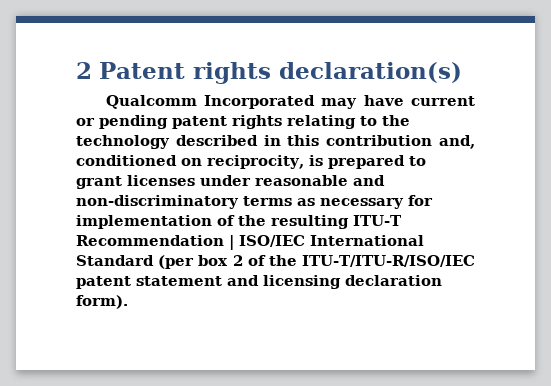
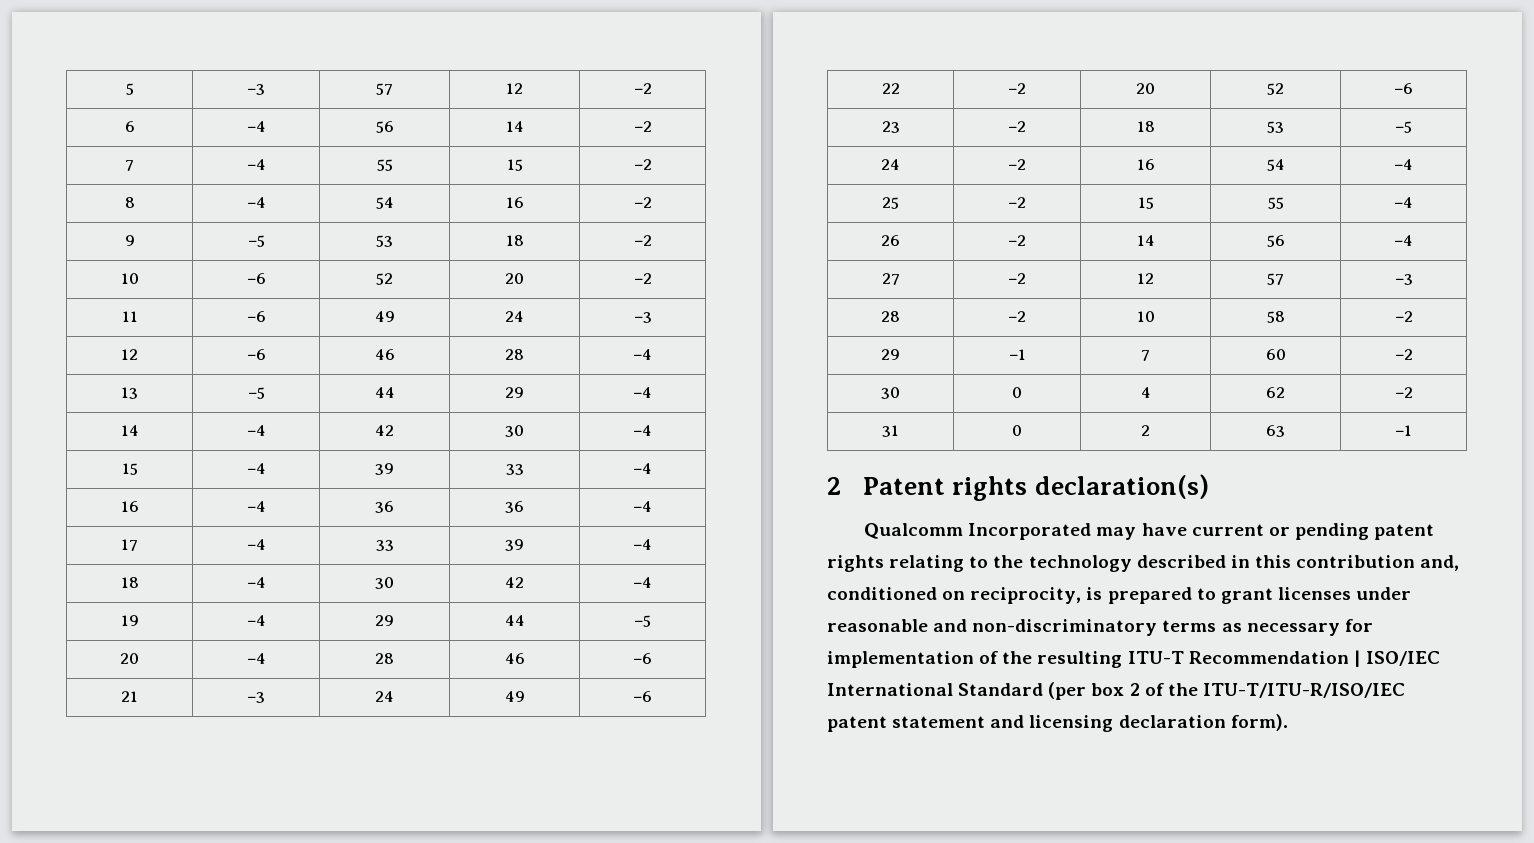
(76, 70) none -> [125,83,134,95] [247,84,265,95] [376,83,393,95] [506,83,523,94] [633,83,652,94] [124,121,135,132] [246,121,266,132] [375,121,394,133] [505,121,524,132] [633,121,652,132] [125,160,134,171] [246,159,266,170] [376,159,393,171] [506,159,523,171] [633,159,652,170] [124,197,135,208] [246,197,266,208] [375,197,394,209] [505,197,524,208] [633,197,652,208] [124,235,135,246] [247,235,265,247] [376,235,393,247] [505,235,524,246] [633,235,652,246] [120,273,139,284] [246,273,266,284] [376,273,393,285] [505,273,524,284] [633,273,652,284] [121,311,138,322] [246,311,266,322] [374,311,395,322] [505,311,524,322] [633,312,652,323] [121,349,138,360] [246,349,266,360] [374,349,395,360] [505,349,524,360] [633,349,652,360] [121,387,138,399] [247,387,265,399] [374,387,395,398] [505,387,524,398] [633,387,652,398] [120,425,139,436] [246,425,266,436] [375,425,394,436] [505,425,524,437] [633,425,652,436] [121,463,138,475] [246,463,266,474] [375,463,394,475] [505,464,524,475] [633,463,652,474] [120,501,139,512] [246,501,266,512] [375,501,394,513] [505,501,524,513] [633,501,652,512] [121,539,138,551] [246,539,266,550] [375,540,394,551] [505,539,524,551] [633,539,652,550] [120,577,139,588] [246,577,266,588] [375,577,394,589] [505,577,524,588] [633,577,652,588] [120,615,139,626] [246,615,266,626] [375,615,394,626] [504,615,525,626] [634,615,651,627] [120,653,139,664] [246,653,266,664] [375,653,394,664] [504,653,525,664] [633,653,652,664] [121,691,138,702] [247,692,265,703] [375,691,394,702] [504,691,525,702] [633,691,652,702] [881,83,900,94] [1008,83,1026,94] [1136,83,1155,94] [1267,83,1284,95] [1394,83,1413,94] [881,121,900,133] [1008,121,1026,132] [1136,121,1155,132] [1267,121,1284,133] [1395,121,1412,133] [881,159,900,170] [1008,159,1026,170] [1136,159,1155,170] [1266,159,1285,171] [1394,159,1413,170] [882,197,899,209] [1008,197,1026,208] [1137,197,1154,209] [1267,197,1284,209] [1394,197,1413,208] [881,235,900,246] [1008,235,1026,246] [1136,235,1155,246] [1266,235,1285,247] [1394,235,1413,246] [881,273,900,285] [1008,273,1026,284] [1137,273,1154,284] [1267,273,1284,285] [1394,274,1413,285] [881,311,900,322] [1008,311,1026,322] [1136,311,1155,322] [1266,311,1285,323] [1394,311,1413,322] [881,349,900,360] [1008,349,1026,360] [1141,350,1150,361] [1265,349,1286,360] [1394,349,1413,360] [881,387,900,399] [1012,387,1022,398] [1140,387,1151,398] [1266,387,1285,398] [1394,387,1413,398] [882,425,899,437] [1012,425,1022,436] [1141,425,1150,436] [1266,425,1285,437] [1395,425,1412,436] 5 | −3 | 57 | 12 | −2 // 6 | −4 | 56 | 14 | −2 // 7 | −4 | 55 | 15 | −2 // 8 | −4 | 54 | 16 | −2 // 9 | −5 | 53 | 18 | −2 // 10 | −6 | 52 | 20 | −2 // 11 | −6 | 49 | 24 | −3 // 12 | −6 | 46 | 28 | −4 // 13 | −5 | 44 | 29 | −4 // 14 | −4 | 42 | 30 | −4 // 15 | −4 | 39 | 33 | −4 // 16 | −4 | 36 | 36 | −4 // 17 | −4 | 33 | 39 | −4 // 18 | −4 | 30 | 42 | −4 // 19 | −4 | 29 | 44 | −5 // 20 | −4 | 28 | 46 | −6 // 21 | −3 | 24 | 49 | −6 // 22 | −2 | 20 | 52 | −6 // 23 | −2 | 18 | 53 | −5 // 24 | −2 | 16 | 54 | −4 // 25 | −2 | 15 | 55 | −4 // 26 | −2 | 14 | 56 | −4 // 27 | −2 | 12 | 57 | −3 // 28 | −2 | 10 | 58 | −2 // 29 | −1 | 7 | 60 | −2 // 30 | 0 | 4 | 62 | −2 // 31 | 0 | 2 | 63 | −1 //

